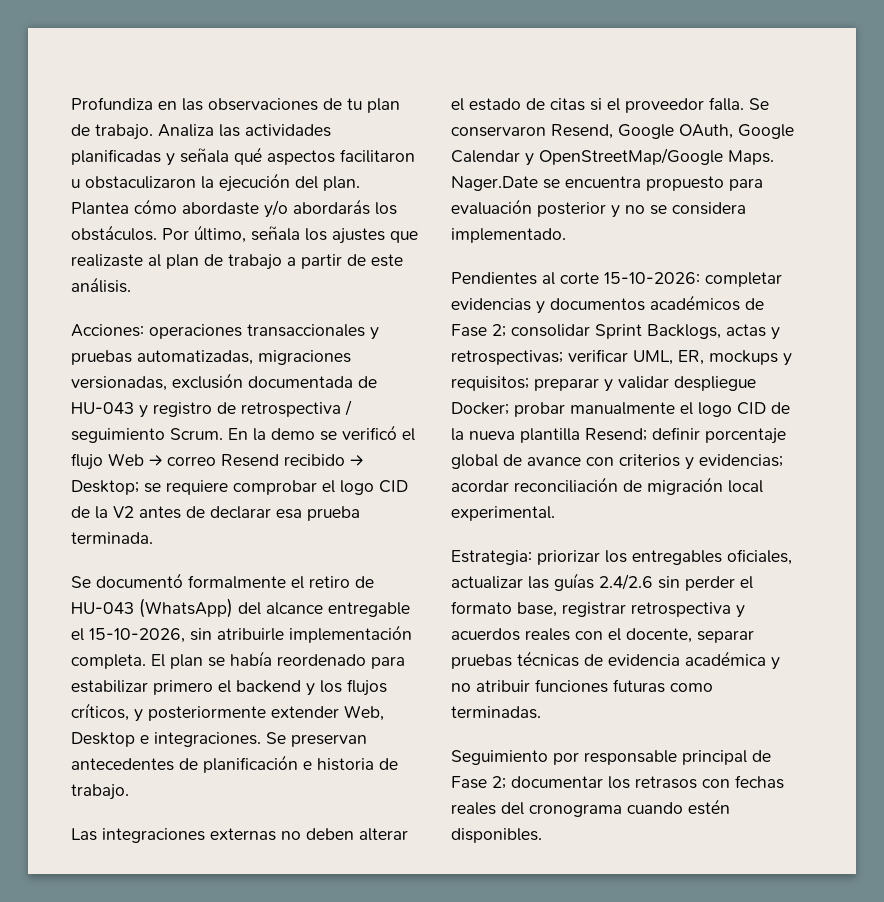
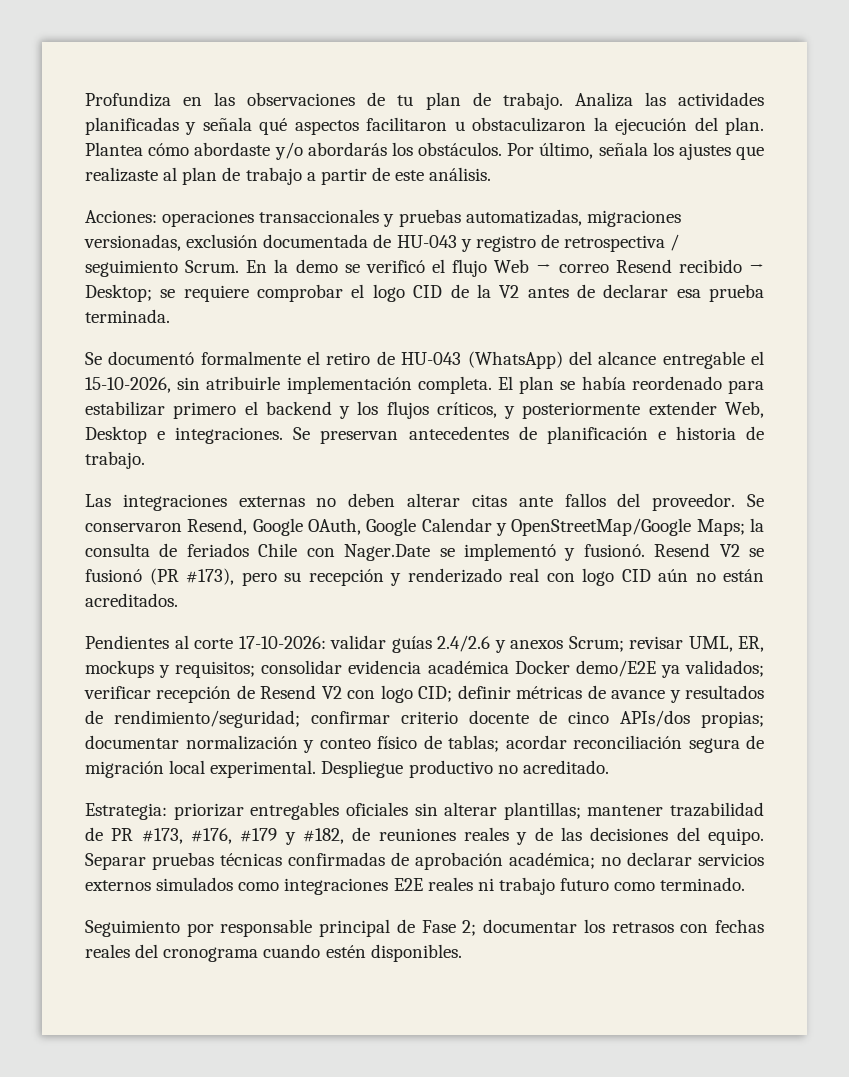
[451,97,744,113] el estado de citas si el proveedor falla. -> [471,493,736,511] citas ante fallos del proveedor.
[728,150,774,165] [451,176,763,191] [451,199,746,218] [451,228,566,243] [451,272,782,287] [451,295,764,314] [451,324,780,340] [451,349,628,365] Maps. Nager.Date se encuentra propuesto para evaluación posterior y no se considera implementado. // Pendientes al corte 15-10-2026: completar evidencias y documentos académicos de Fase 2; consolidar Sprint Backlogs, actas y retrospectivas; verificar -> [696,518,764,536] [85,543,764,561] [85,568,764,586] [85,593,178,607] [85,635,683,653] Maps; la consulta de feriados Chile con Nager.Date se implementó y fusionó. Resend V2 se fusionó (PR #173), pero su recepción y renderizado real con logo CID aún no están acreditados. // Pendientes al corte 17-10-2026: validar guías 2.4/2.6 y anexos Scrum; revisar
[534,376,756,392] [451,402,790,417] [451,427,786,444] [451,454,783,470] preparar y validar despliegue Docker; probar manualmente el logo CID de la nueva plantilla Resend; definir porcentaje global de avance con criterios y evidencias; -> [261,660,765,678] [84,685,764,703] [85,710,764,728] [85,735,499,753] consolidar evidencia académica Docker demo/E2E ya validados; verificar recepción de Resend V2 con logo CID; definir métricas de avance y resultados de rendimiento/seguridad; confirmar criterio docente de cinco APIs/dos propias; documentar normalización y conteo físico de tablas;
(618, 485) none -> [688,738,740,753] segura
[451,549,792,565] [451,573,753,591] [451,601,745,618] [451,628,754,643] [451,651,780,670] [451,679,713,693] [451,706,541,719] // Estrategia: priorizar los entregables oficiales, actualizar las guías 2.4/2.6 sin perder el formato base, registrar retrospectiva y acuerdos reales con el docente, separar pruebas técnicas de evidencia académica y no atribuir funciones futuras como terminadas. -> [321,760,609,778] [85,802,764,820] [85,827,764,845] [85,852,764,870] [85,877,746,895] Despliegue productivo no acreditado. // Estrategia: priorizar entregables oficiales sin alterar plantillas; mantener trazabilidad de PR #173, #176, #179 y #182, de reuniones reales y de las decisiones del equipo. Separar pruebas técnicas confirmadas de aprobación académica; no declarar servicios externos simulados como integraciones E2E reales ni trabajo futuro como terminado.

